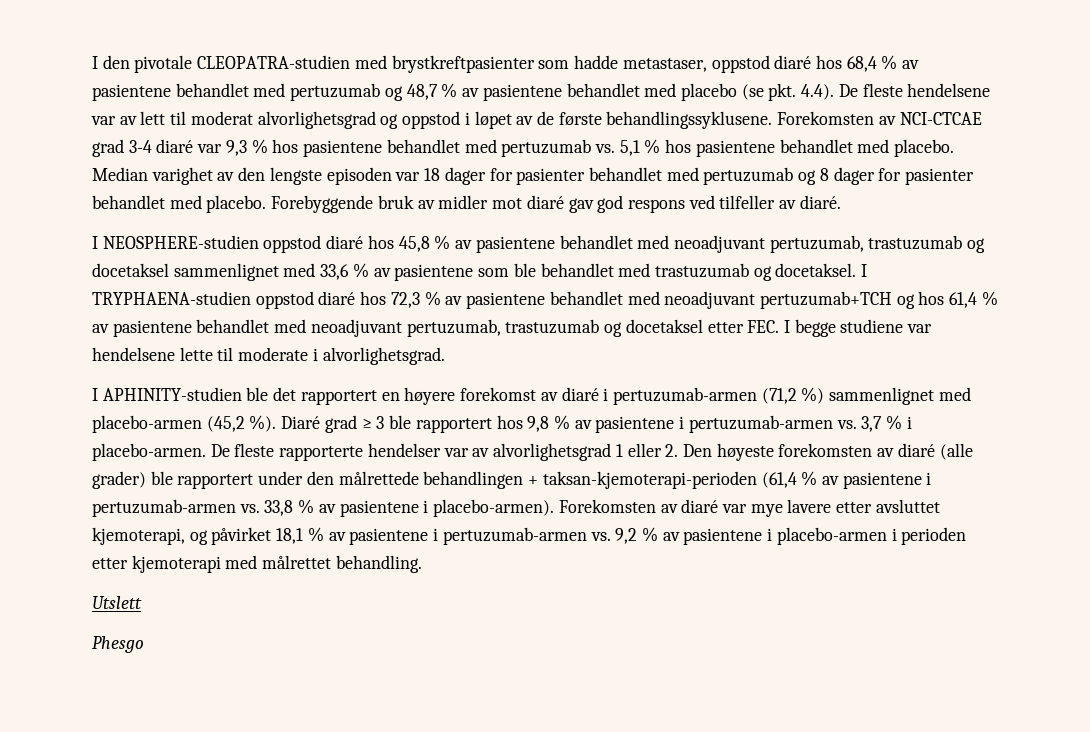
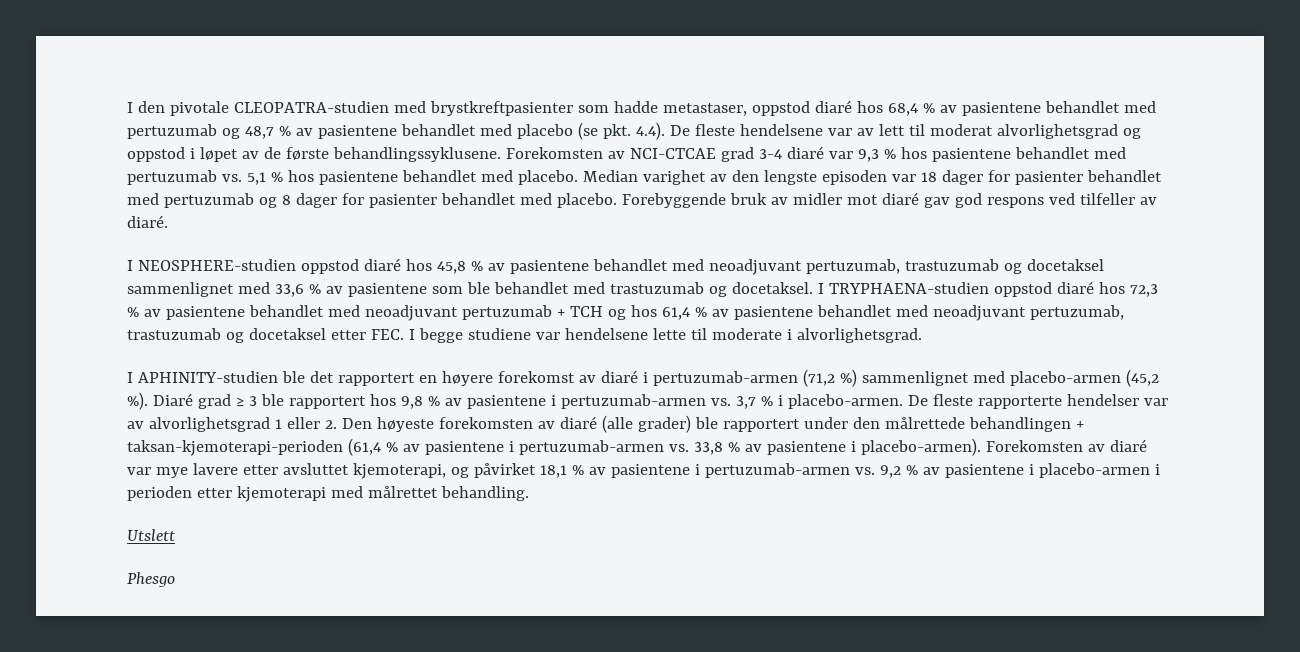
[759,291,892,309] pertuzumab+TCH -> [461,305,603,320] pertuzumab + TCH

